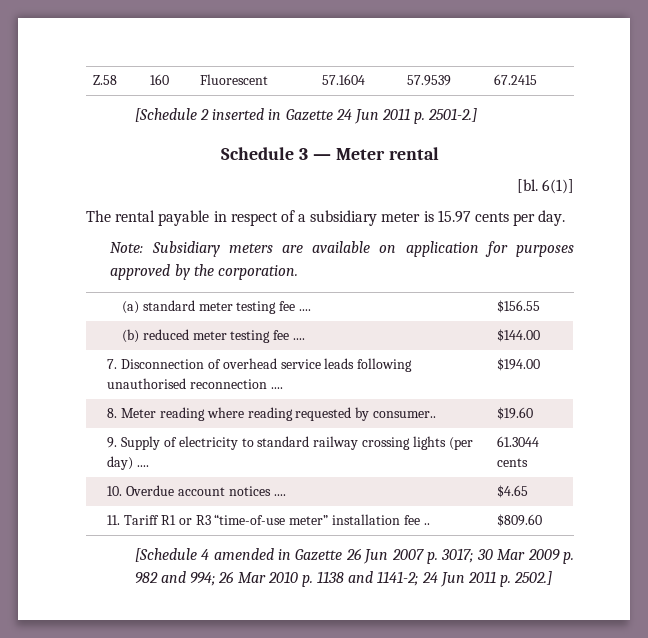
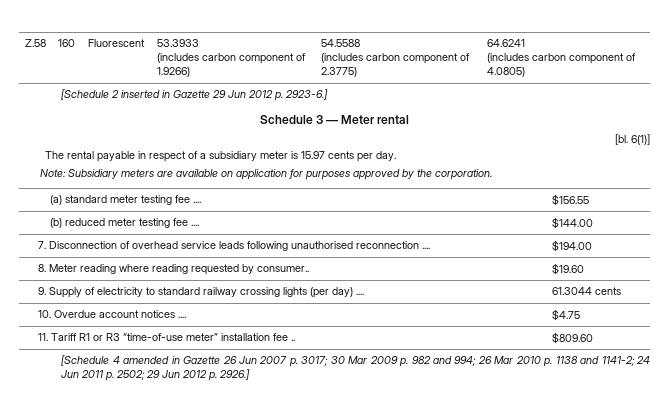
[321,74,365,85] [406,75,451,86] [493,74,537,85] 57.1604 | 57.9539 | 67.2415 -> [156,39,199,47] [156,53,306,64] [156,67,190,77] [320,39,360,47] [320,53,470,64] [320,67,357,77] [486,39,525,47] [486,53,636,64] [486,67,525,77] 53.3933 // (includes carbon component of 1.9266) | 54.5588 // (includes carbon component of 2.3775) | 64.6241 // (includes carbon component of 4.0805)
[335,108,478,124] 24 Jun 2011 p. 2501-2.] -> [212,89,329,101] 29 Jun 2012 p. 2923-6.]
[496,485,528,498] $4.65 -> [551,309,580,321] $4.75
[514,571,553,585] 2502.] -> [116,369,251,381] 2502; 29 Jun 2012 p. 2926.]

